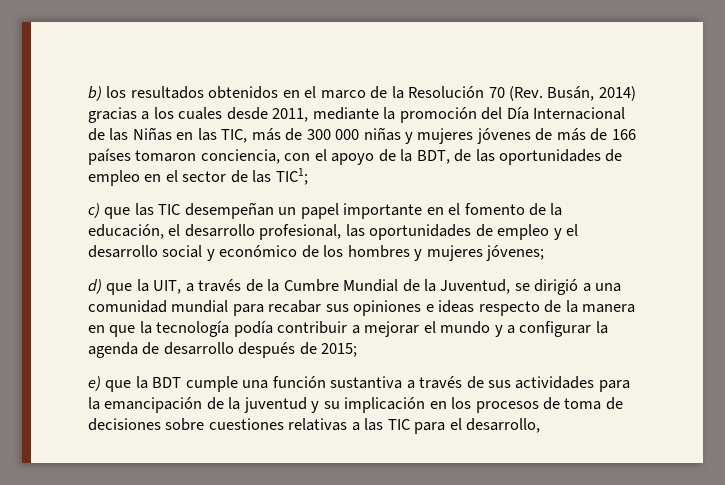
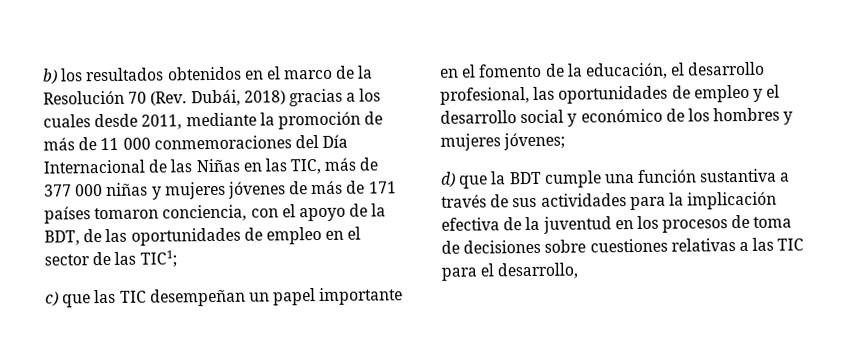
[547,86,636,101] Busán, 2014) -> [190,89,286,107] Dubái, 2018)
(477, 115) none -> [364,111,384,125] [43,135,292,151] de más de 11 000 conmemoraciones
[306,129,331,140] 300 -> [44,184,72,197] 377
[611,129,636,140] 166 -> [368,181,397,194] 171
[153,279,622,295] [88,300,636,316] [88,320,608,337] [88,342,358,358] [88,376,148,392] UIT, a través de la Cumbre Mundial de la Juventud, se dirigió a una comunidad mundial para recabar sus opiniones e ideas respecto de la manera en que la tecnología podía contribuir a mejorar el mundo y a configurar la agenda de desarrollo después de 2015; // e) que la -> (507, 178) none
[104,397,203,413] emancipación -> [687,191,778,210] [441,217,500,231] implicación efectiva
[311,397,426,413] y su implicación -> (612, 225) none

